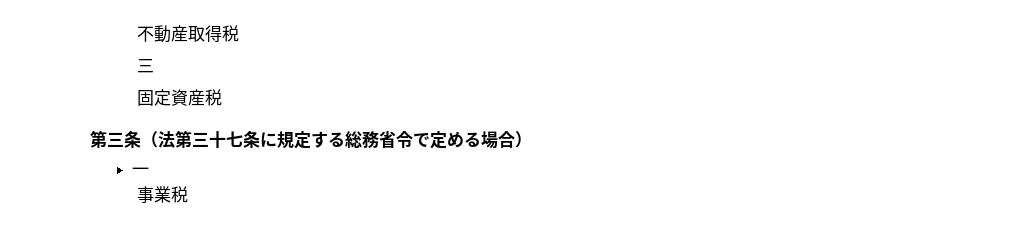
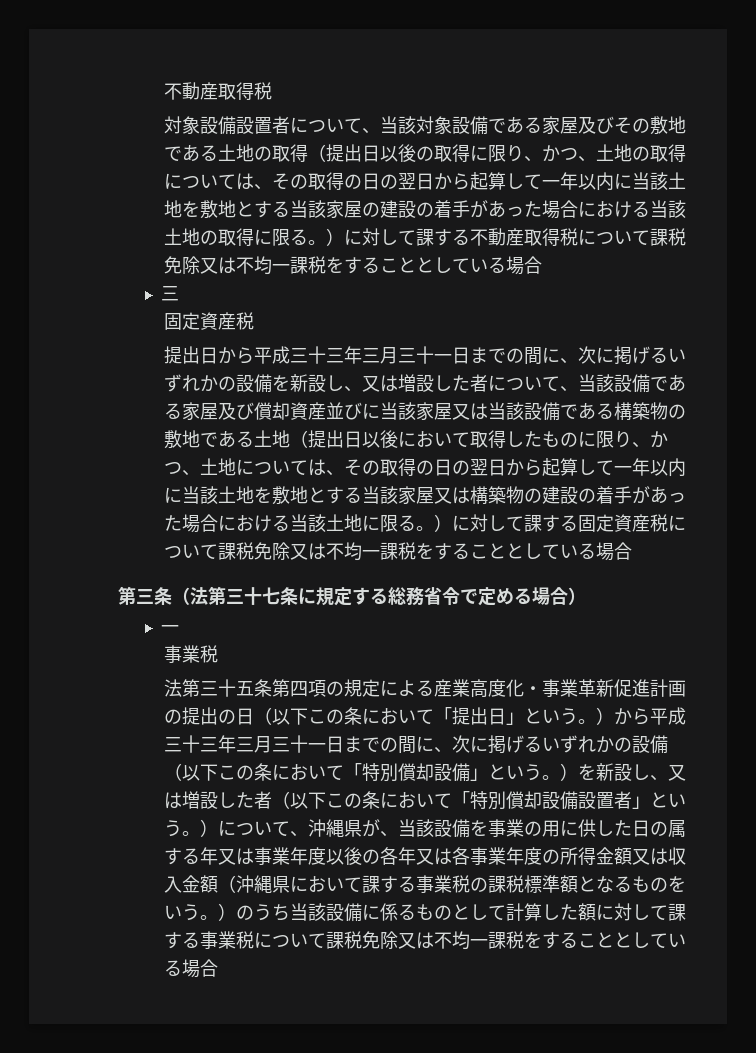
[137,59,155,73] [137,89,223,106] 三 // 固定資産税 -> [164,116,687,135] [164,144,687,162] [164,172,687,191] [164,200,687,219] [164,228,687,246] [164,256,543,275] [160,286,179,301] [164,312,255,330] [164,346,687,365] [164,374,687,393] [164,402,687,421] [164,430,669,449] [164,458,687,477] [164,486,687,505] [164,514,687,533] [164,542,633,561] 対象設備設置者について、当該対象設備である家屋及びその敷地である土地の取得（提出日以後の取得に限り、かつ、土地の取得については、その取得の日の翌日から起算して一年以内に当該土地を敷地とする当該家屋の建設の着手があった場合における当該土地の取得に限る。）に対して課する不動産取得税について課税免除又は不均一課税をすることとしている場合 // 三 // 固定資産税 // 提出日から平成三十三年三月三十一日までの間に、次に掲げるいずれかの設備を新設し、又は増設した者について、当該設備である家屋及び償却資産並びに当該家屋又は当該設備である構築物の敷地である土地（提出日以後において取得したものに限り、かつ、土地については、その取得の日の翌日から起算して一年以内に当該土地を敷地とする当該家屋又は構築物の建設の着手があった場合における当該土地に限る。）に対して課する固定資産税について課税免除又は不均一課税をすることとしている場合
(189, 194) none -> [164,679,687,698] [164,707,687,725] [164,735,669,754] [164,763,687,782] [164,791,687,810] [164,819,687,838] [164,847,687,865] [164,875,687,893] [164,903,687,922] [164,931,687,950] [164,959,219,978] // 法第三十五条第四項の規定による産業高度化・事業革新促進計画の提出の日（以下この条において「提出日」という。）から平成三十三年三月三十一日までの間に、次に掲げるいずれかの設備（以下この条において「特別償却設備」という。）を新設し、又は増設した者（以下この条において「特別償却設備設置者」という。）について、沖縄県が、当該設備を事業の用に供した日の属する年又は事業年度以後の各年又は各事業年度の所得金額又は収入金額（沖縄県において課する事業税の課税標準額となるものをいう。）のうち当該設備に係るものとして計算した額に対して課する事業税について課税免除又は不均一課税をすることとしている場合

